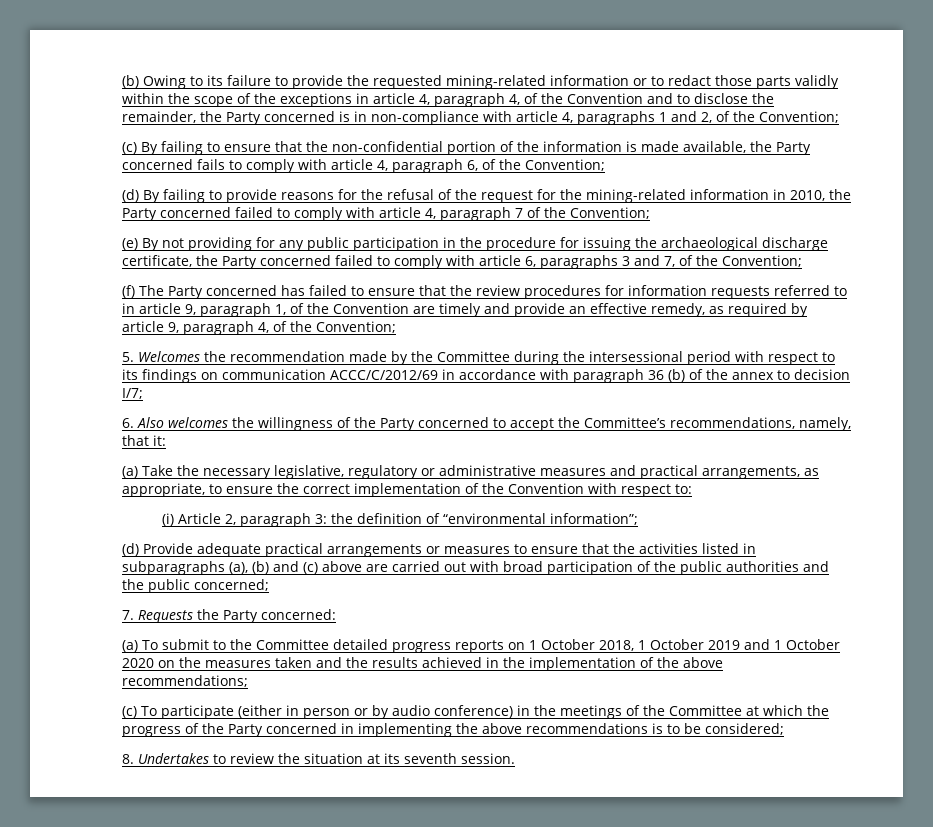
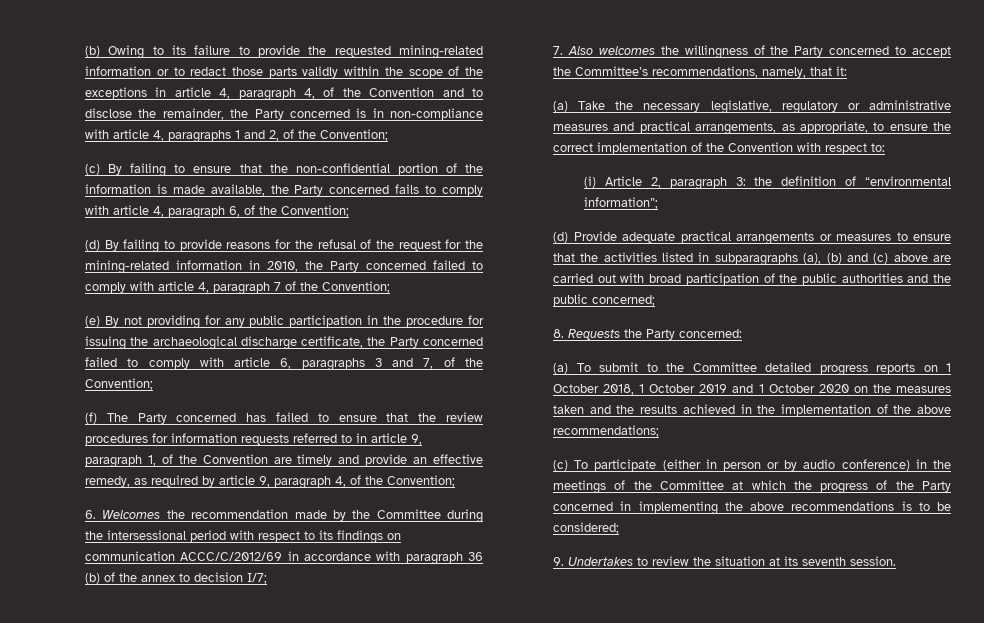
[121,352,134,362] 5. -> [85,510,97,519] 6.
[121,418,134,428] 6. -> [553,46,564,55] 7.
[121,610,134,620] 7. -> [553,329,565,338] 8.
[121,754,134,764] 8. -> [553,557,565,566] 9.

